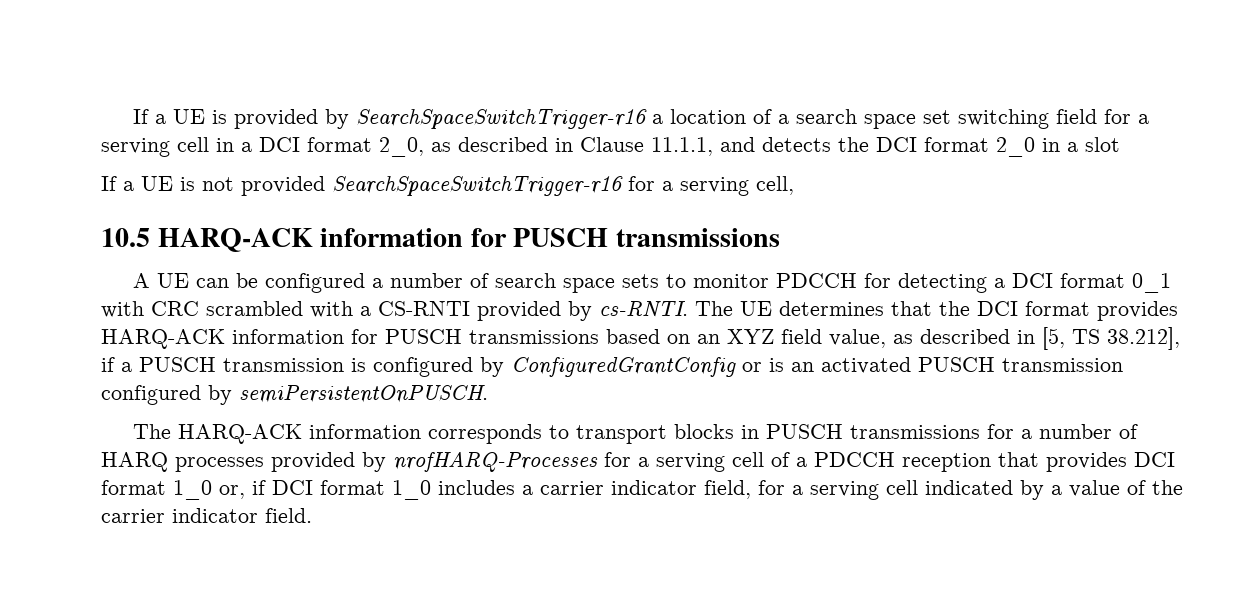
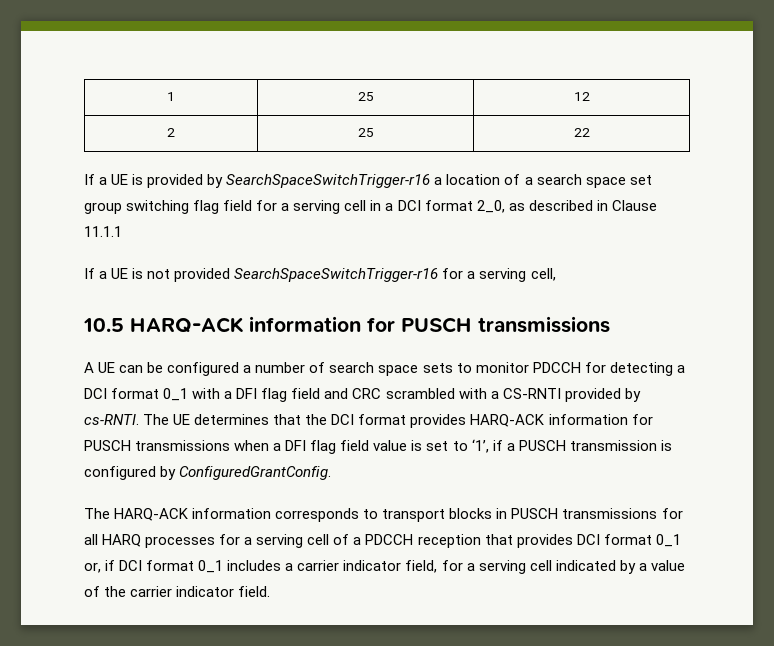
(132, 116) none -> [167,92,175,101] [357,92,374,101] [573,92,590,101] [167,128,175,137] [357,128,374,137] [573,128,590,137] 1 | 25 | 12 // 2 | 25 | 22 //
[957,109,1049,129] switching -> [84,200,220,214] group switching flag
[651,137,1120,157] 11.1.1, and detects the DCI format 2_0 in a slot -> [84,226,122,237] 11.1.1
(144, 309) none -> [224,388,349,402] a DFI flag field and
[606,327,1180,350] based on an XYZ field value, as described in [5, TS 38.212], -> [234,439,489,454] when a DFI flag field value is set to ‘1’,
[511,357,1123,377] [101,385,488,405] ConfiguredGrantConfig or is an activated PUSCH transmission configured by semiPersistentOnPUSCH. -> [179,466,332,480] ConfiguredGrantConfig.
[1020,424,1138,439] [101,451,598,472] a number of HARQ processes provided by nrofHARQ-Processes -> [84,534,216,548] all HARQ processes
[173,480,212,500] 1_0 -> [655,534,681,547] 0_1
[392,480,431,500] 1_0 -> [198,560,224,573] 0_1

